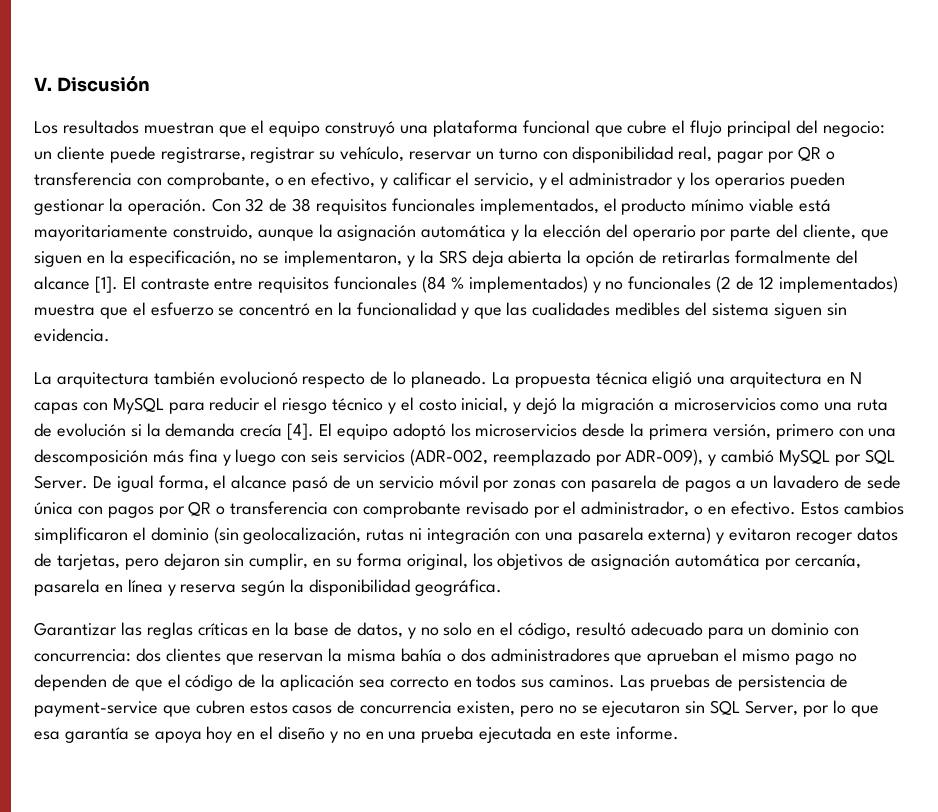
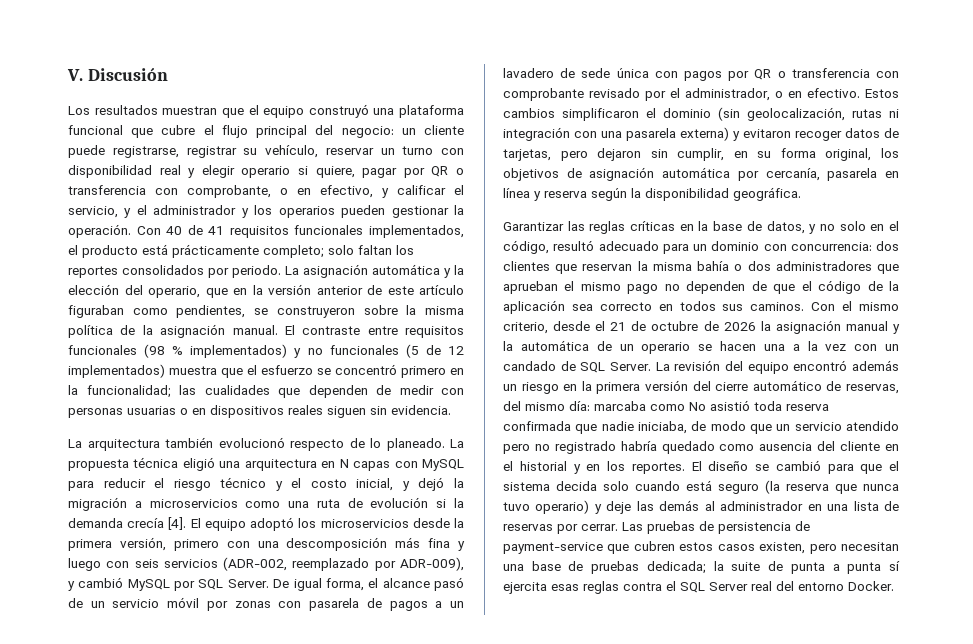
[678,146,713,162] real, -> [159,165,355,178] real y elegir operario si quiere,
[245,198,312,212] 32 de 38 -> [166,225,225,235] 40 de 41
[691,198,832,212] [34,224,333,241] mínimo viable está mayoritariamente construido, aunque la -> [142,244,414,258] [68,265,299,278] está prácticamente completo; solo faltan los reportes consolidados por periodo. La
[632,224,889,241] [34,250,858,267] [34,276,118,293] operario por parte del cliente, que siguen en la especificación, no se implementaron, y la SRS deja abierta la opción de retirarlas formalmente del alcance [1]. -> [148,284,464,298] [68,305,465,318] [68,324,278,338] operario, que en la versión anterior de este artículo figuraban como pendientes, se construyeron sobre la misma política de la asignación manual.
[422,276,447,293] (84 -> [144,344,166,358] (98
[716,276,732,293] (2 -> [405,344,419,358] (5
[315,302,769,319] en la funcionalidad y que las cualidades medibles del sistema -> [401,366,464,378] [68,385,464,398] [68,405,323,418] primero en la funcionalidad; las cualidades que dependen de medir con personas usuarias o en dispositivos reales
(616, 681) none -> [811,301,899,311] [503,320,900,334] [503,340,899,354] [503,360,899,374] [503,380,899,394] [503,400,829,411] [503,421,899,434] [503,441,899,454] [503,460,899,474] [503,480,899,494] [503,500,899,514] [503,524,618,534] Con el mismo criterio, desde el 21 de octubre de 2026 la asignación manual y la automática de un operario se hacen una a la vez con un candado de SQL Server. La revisión del equipo encontró además un riesgo en la primera versión del cierre automático de reservas, del mismo día: marcaba como No asistió toda reserva confirmada que nadie iniciaba, de modo que un servicio atendido pero no registrado habría quedado como ausencia del cliente en el historial y en los reportes. El diseño se cambió para que el sistema decida solo cuando está seguro (la reserva que nunca tuvo operario) y deje las demás al administrador en una lista de reservas por cerrar.
[337,700,879,717] [34,726,679,743] de concurrencia existen, pero no se ejecutaron sin SQL Server, por lo que esa garantía se apoya hoy en el diseño y no en una prueba ejecutada en este informe. -> [759,542,899,554] [503,561,901,574] [503,581,894,594] existen, pero necesitan una base de pruebas dedicada; la suite de punta a punta sí ejercita esas reglas contra el SQL Server real del entorno Docker.

